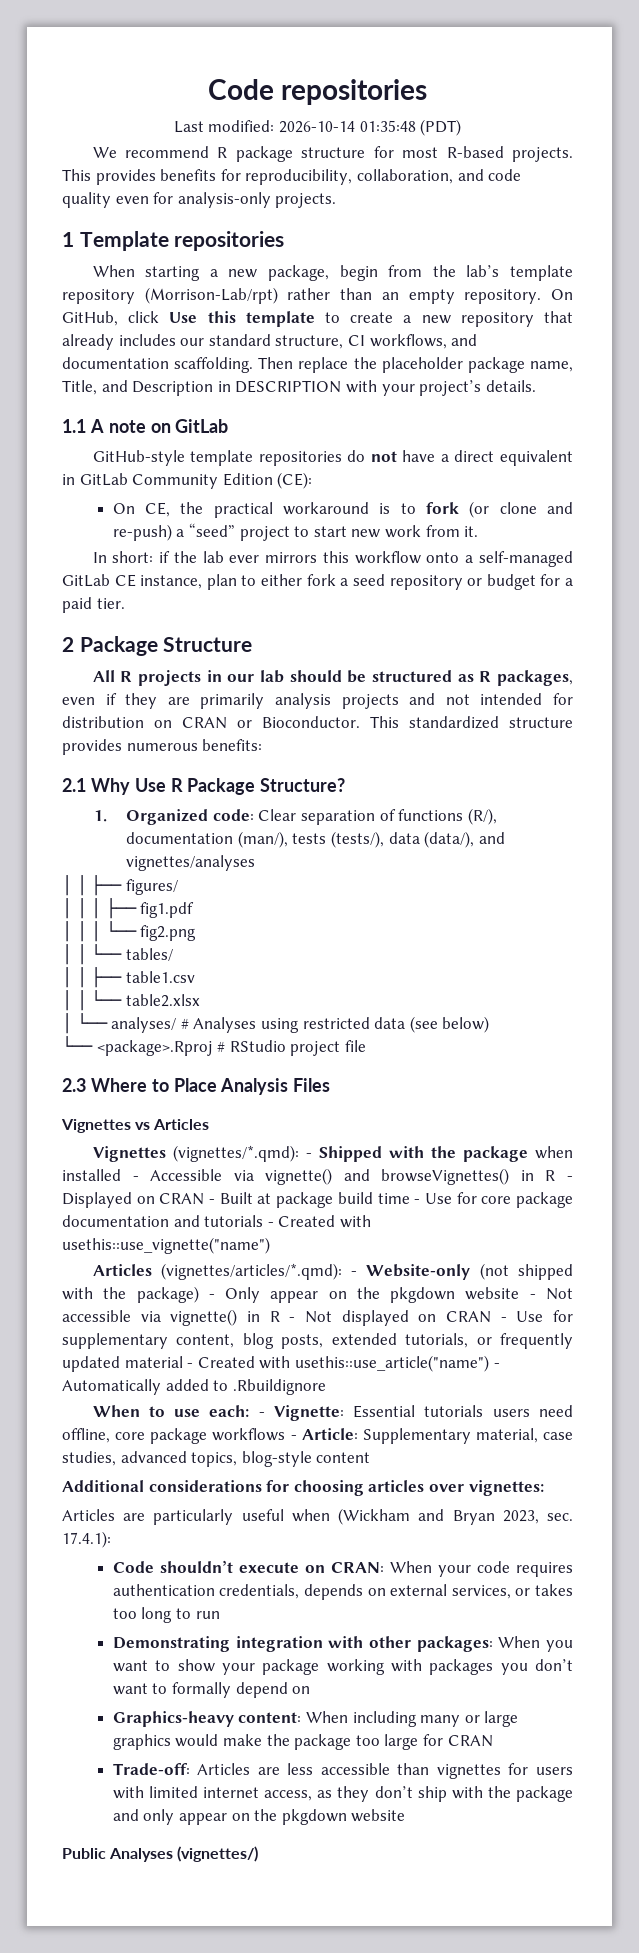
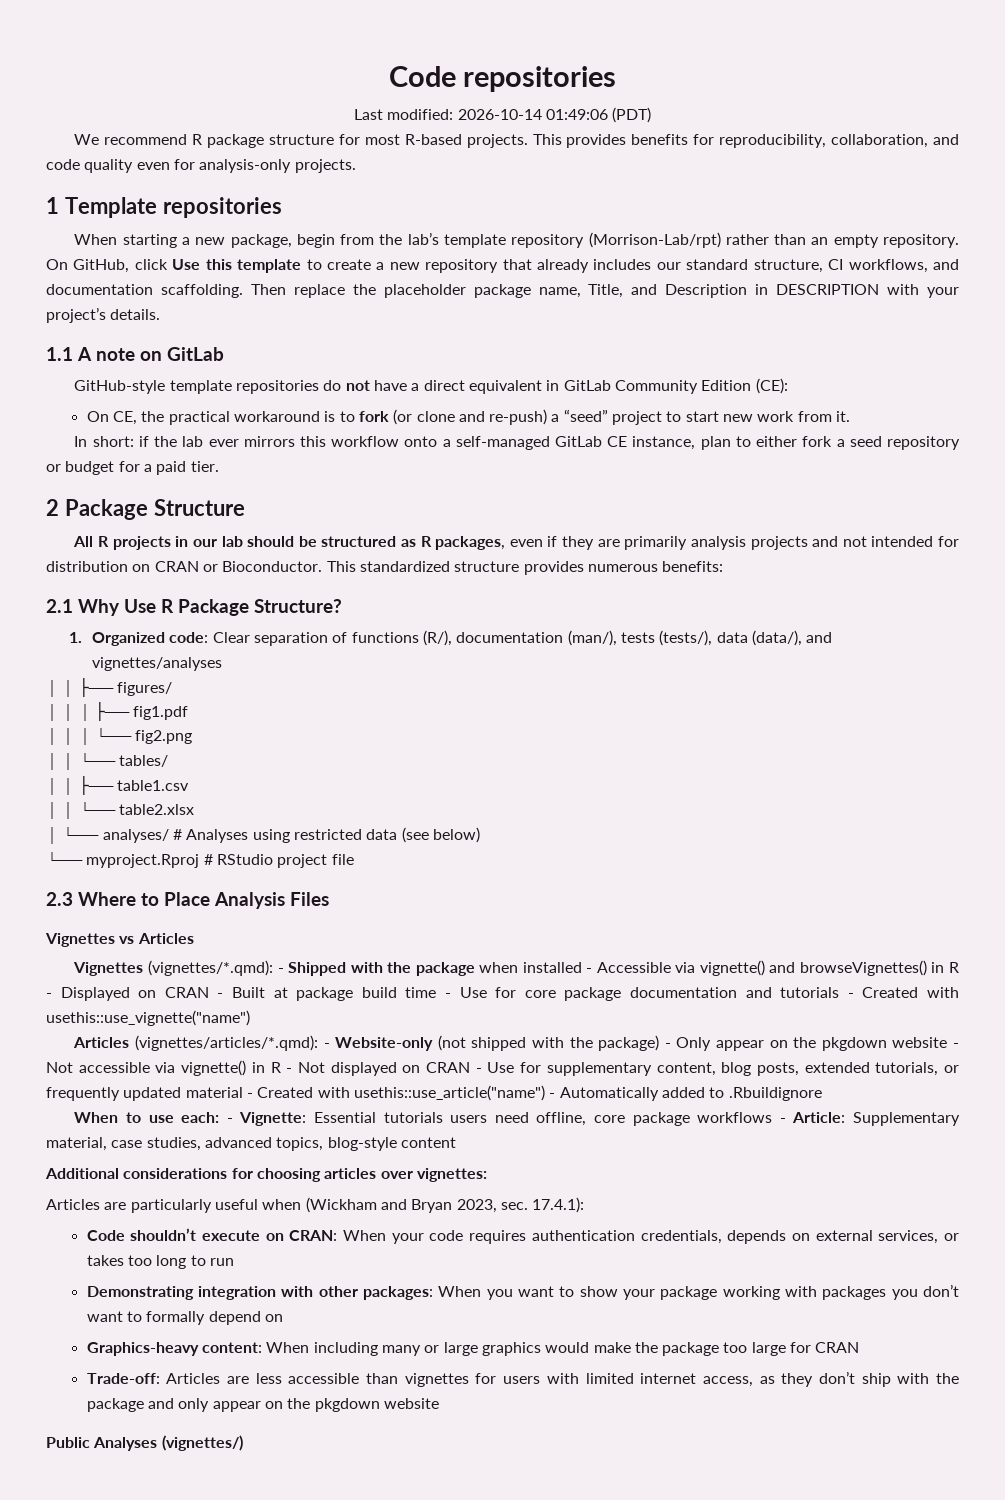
[359,120,416,132] 01:35:48 -> [545,109,608,120] 01:49:06
[96,1040,213,1056] <package>.Rproj -> [86,854,200,868] myproject.Rproj

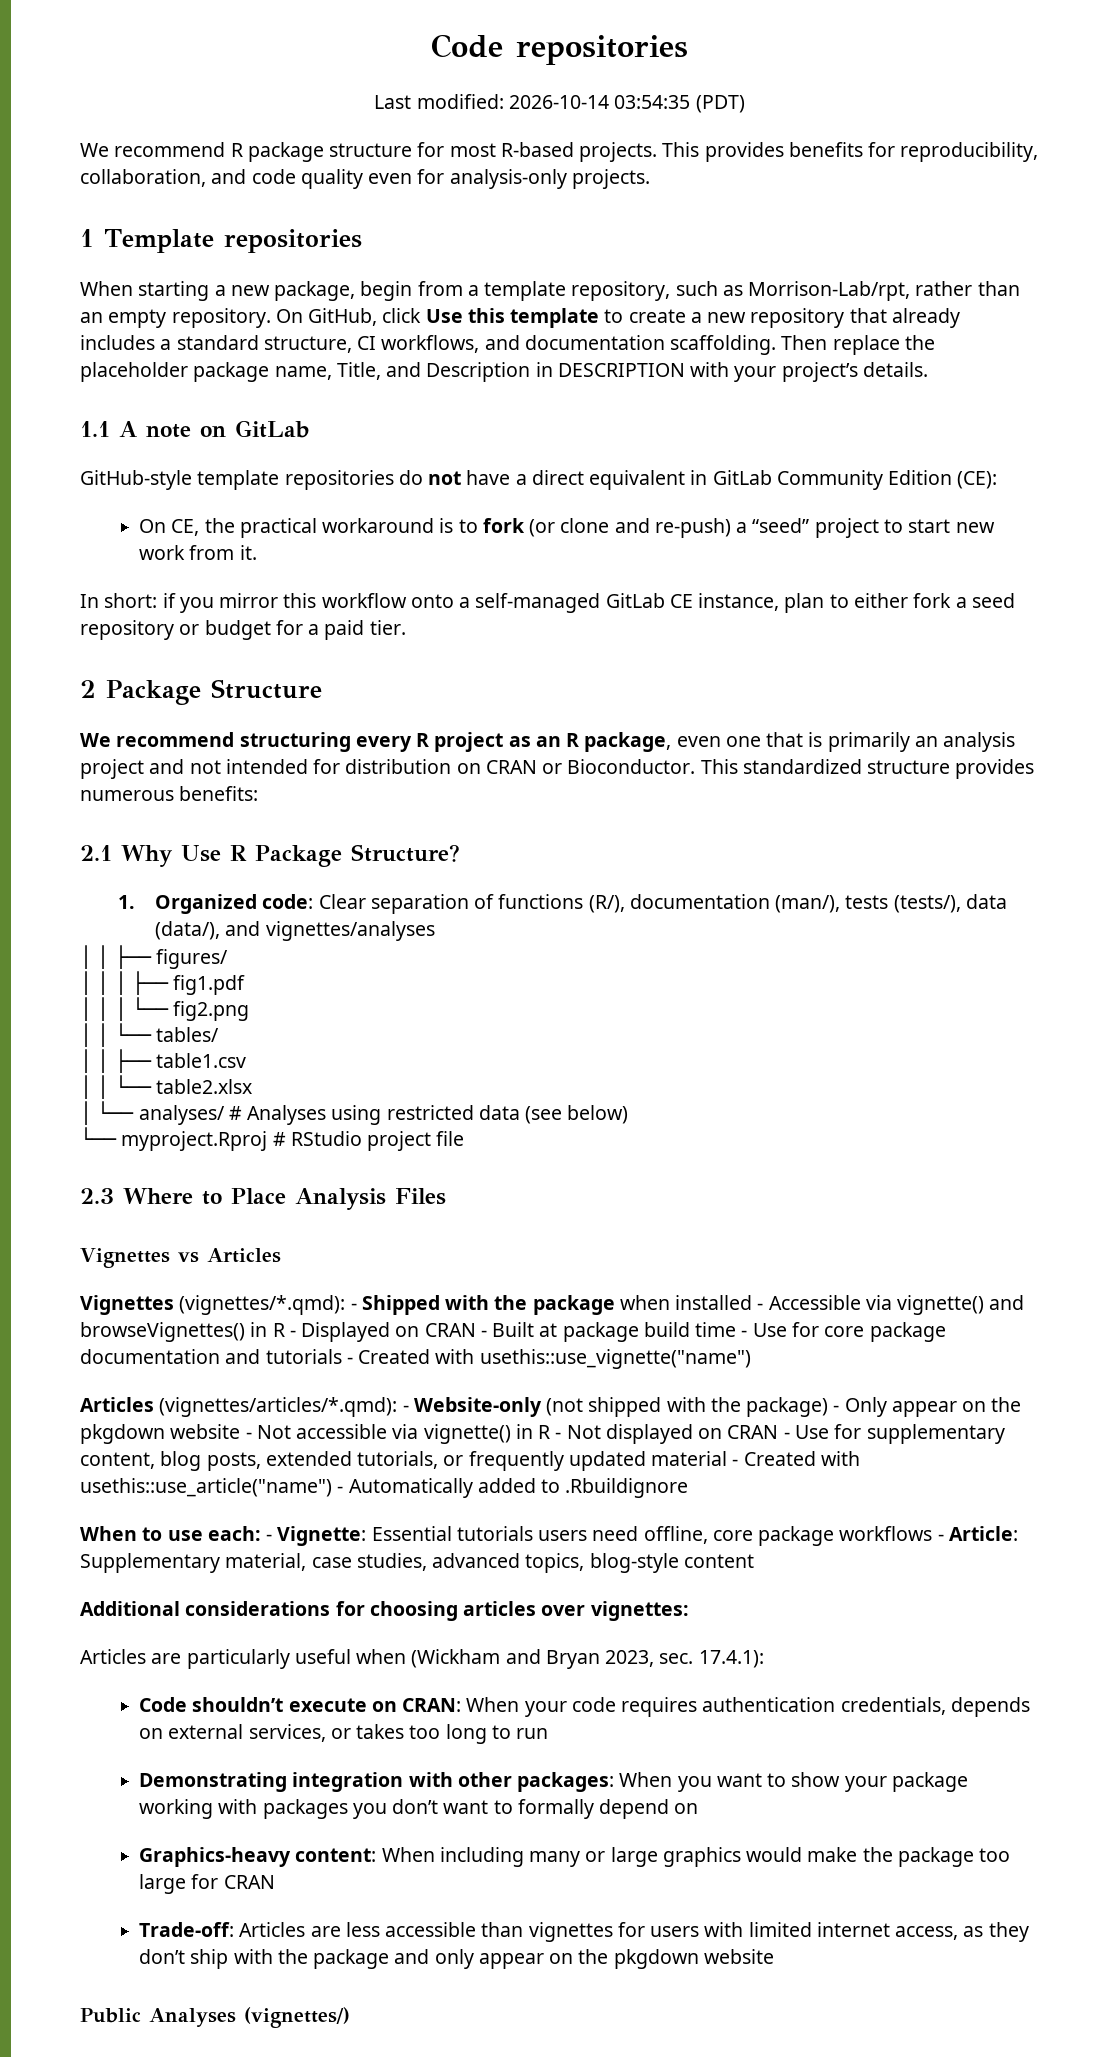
[545,109,608,120] 01:49:06 -> [614,95,691,109] 03:54:35
[379,232,721,248] the lab’s template repository (Morrison-Lab/rpt) -> [467,281,911,301] a template repository, such as Morrison-Lab/rpt,
[656,262,681,270] our -> [160,339,172,350] a
[154,436,295,447] the lab ever mirrors -> [179,593,279,613] you mirror
[73,536,808,550] All R projects in our lab should be structured as R packages, even if they are primarily analysis projects -> [80,732,1016,752] [80,759,144,779] We recommend structuring every R project as an R package, even one that is primarily an analysis project

